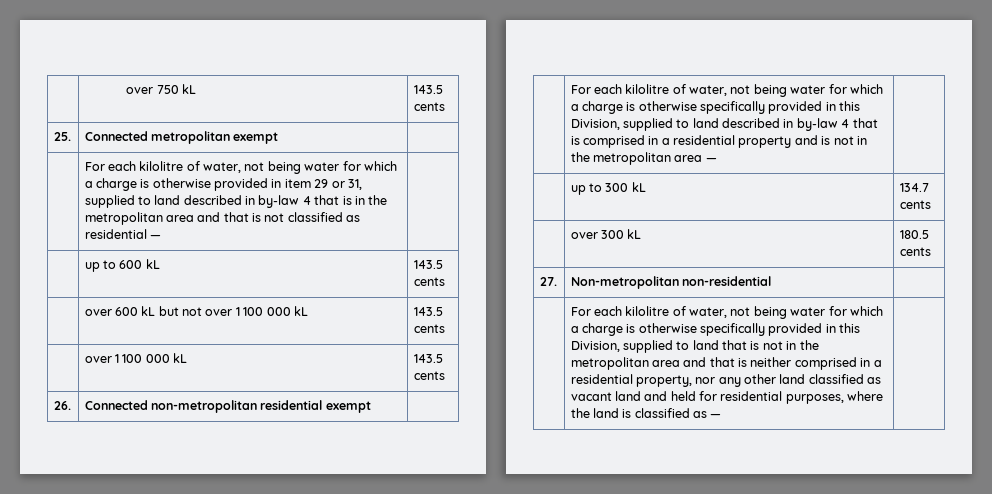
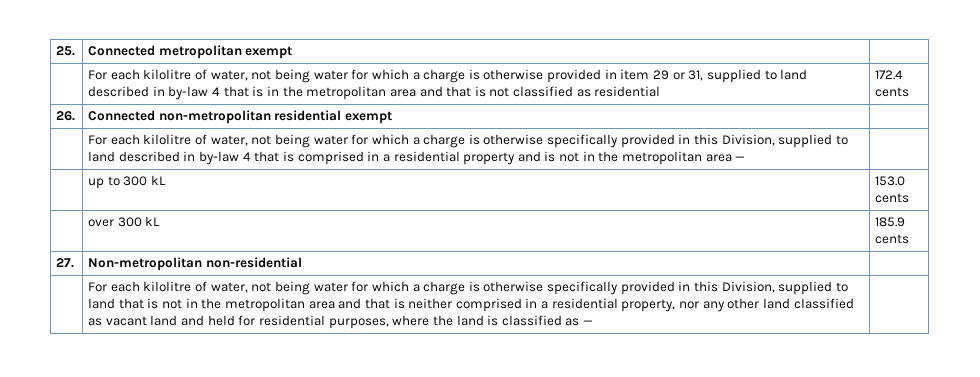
[126,84,197,94] [413,85,443,94] [413,102,445,111] | over 750 kL | 143.5 cents // -> (56, 51) none
[149,235,161,239] [84,259,160,272] [413,260,443,269] [413,277,445,286] [84,306,308,316] [413,307,443,316] [413,324,445,333] [84,353,188,363] [413,354,443,363] — | // | up to 600 kL | 143.5 cents // | over 600 kL but not over 1 100 000 kL | 143.5 cents // | over 1 100 000 kL | 143.5 -> [875,70,904,80] | 172.4
[899,183,929,192] 134.7 -> [875,176,906,186] 153.0
[899,230,929,239] 180.5 -> [875,217,906,227] 185.9

